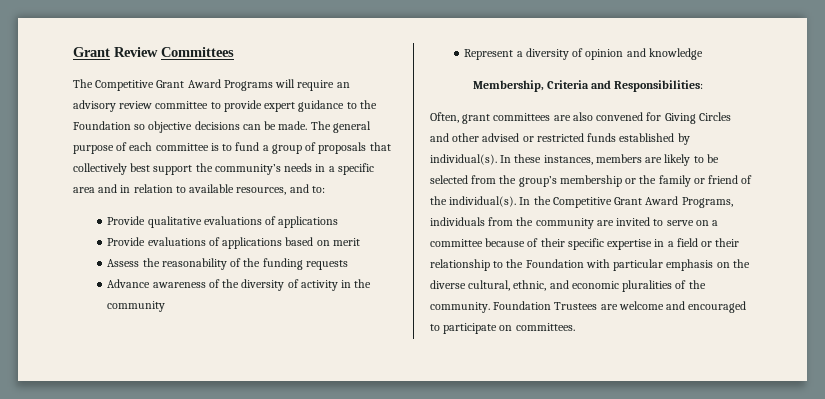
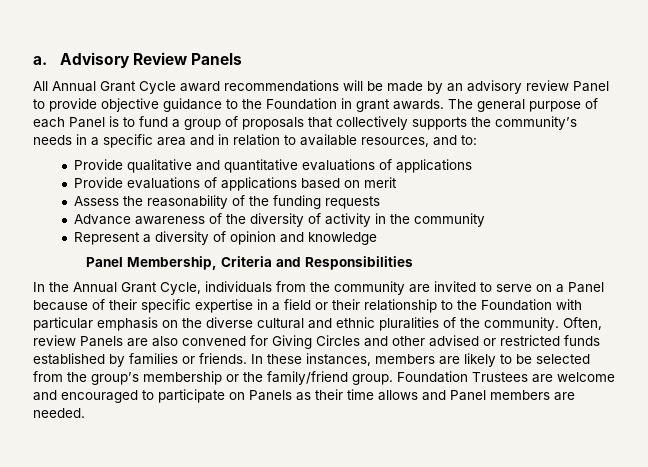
[73,47,234,57] [73,79,335,91] Grant Review Committees // The Competitive Grant Award Programs will require -> [33,52,242,68] [33,80,443,94] a. Advisory Review Panels // All Annual Grant Cycle award recommendations will be made by
[155,101,209,109] committee -> [573,81,609,92] Panel
[264,102,296,112] expert -> [101,98,159,112] objective
[134,121,308,133] so objective decisions can be made. -> [341,98,444,112] in grant awards.
[155,143,209,151] committee -> [69,117,105,128] Panel
[130,163,193,175] best support -> [412,117,467,130] supports
(202, 222) none -> [196,159,299,173] and quantitative
(703, 54) none -> [86,257,124,267] Panel
[614,80,704,92] [430,112,731,124] [430,133,690,145] [430,154,719,166] [430,175,753,187] [430,196,733,208] Responsibilities: // Often, grant committees are also convened for Giving Circles and other advised or restricted funds established by individual(s). In these instances, members are likely to be selected from the group’s membership or the family or friend of the individual(s). In the Competitive Grant Award Programs, -> [305,256,414,270] [33,282,201,295] Responsibilities // In the Annual Grant Cycle,
[430,239,483,247] committee -> [568,282,604,293] Panel
[468,280,706,292] [430,302,490,313] cultural, ethnic, and economic pluralities of the community. -> [257,317,602,331] [33,335,600,349] [33,353,590,367] [33,371,393,385] cultural and ethnic pluralities of the community. Often, review Panels are also convened for Giving Circles and other advised or restricted funds established by families or friends. In these instances, members are likely to be selected from the group’s membership or the family/friend group.
[515,323,575,331] committees. -> [249,389,575,401] [33,408,85,418] Panels as their time allows and Panel members are needed.

